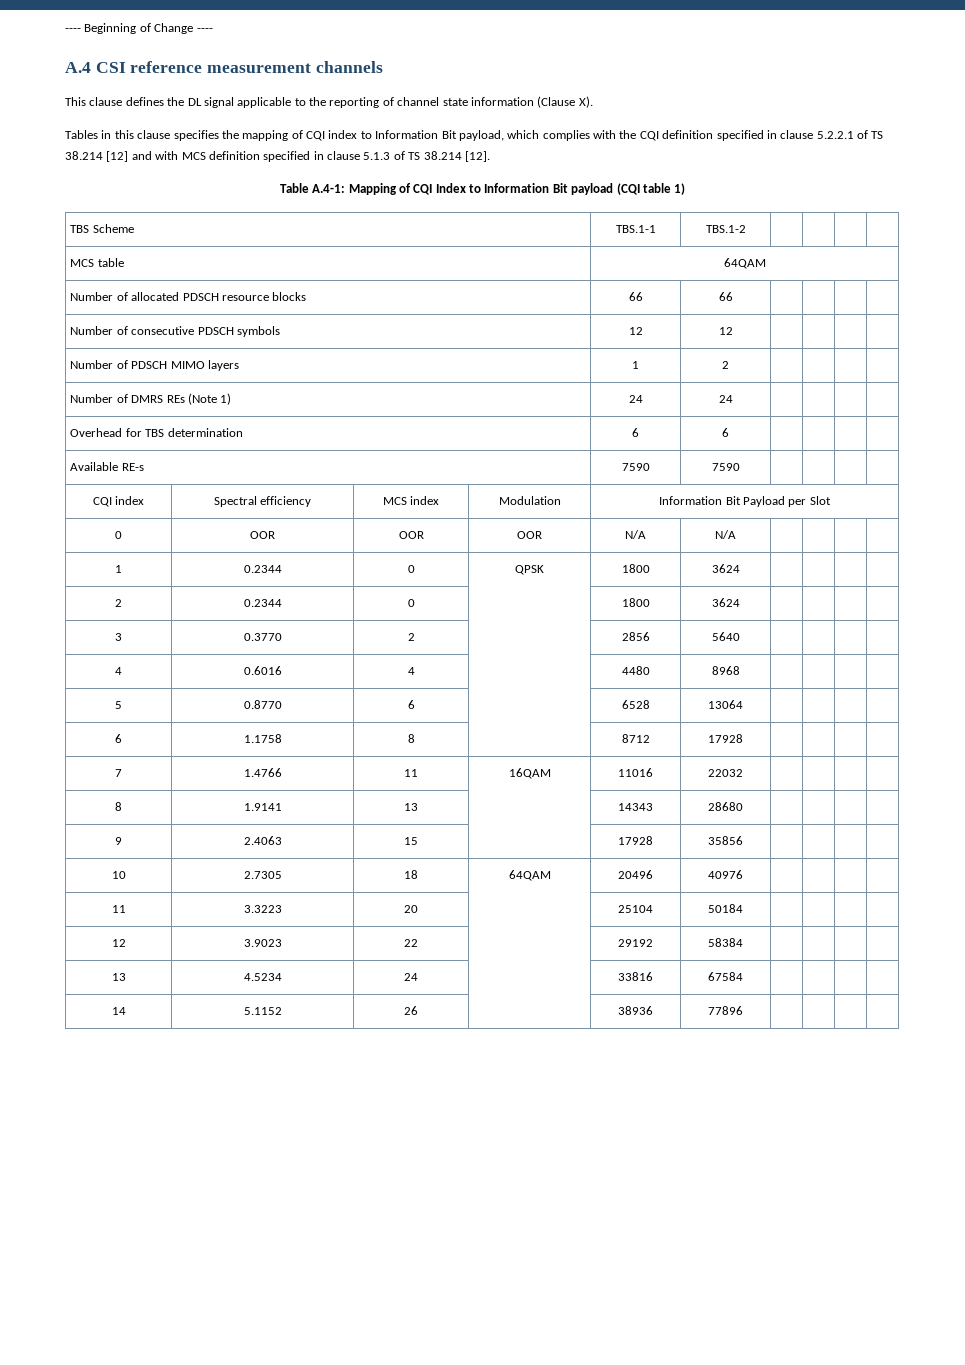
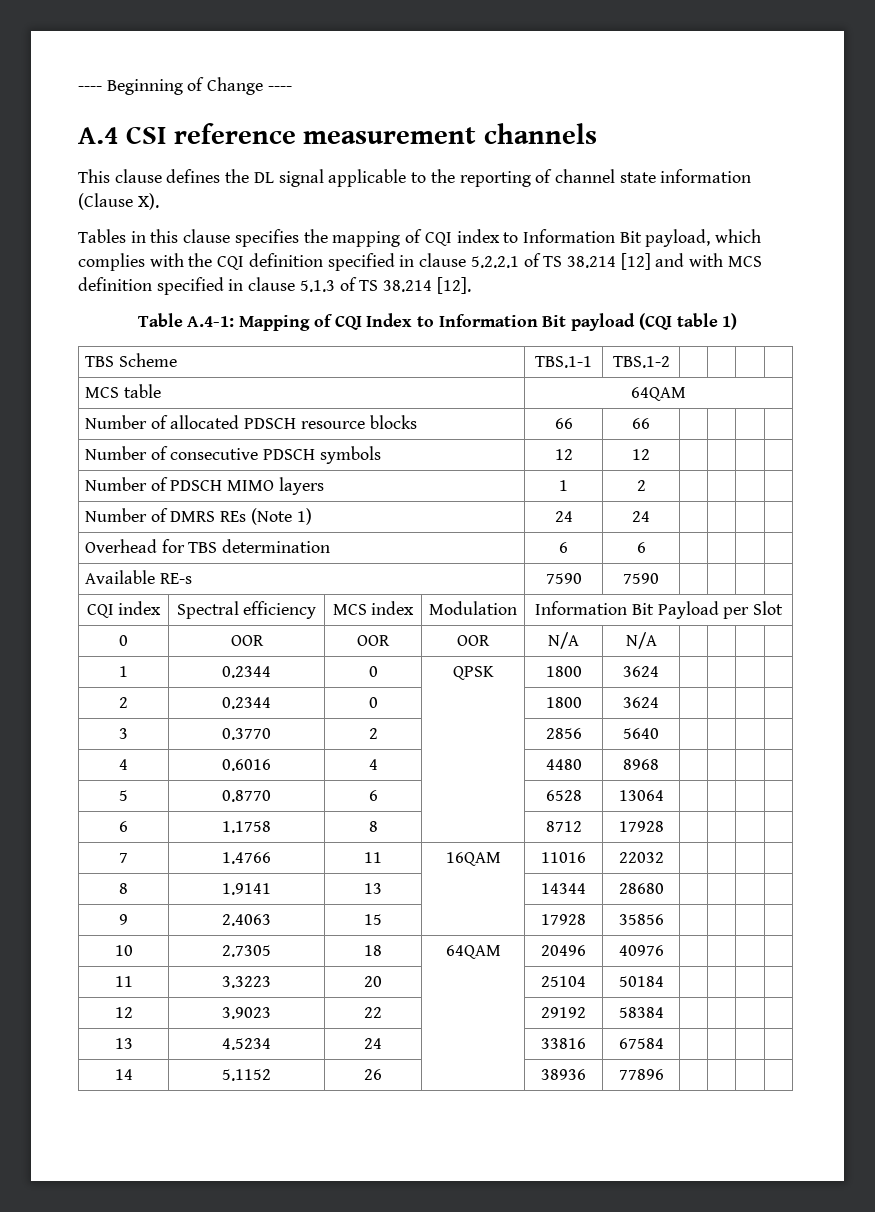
[618,803,653,811] 14343 -> [541,883,586,894] 14344

